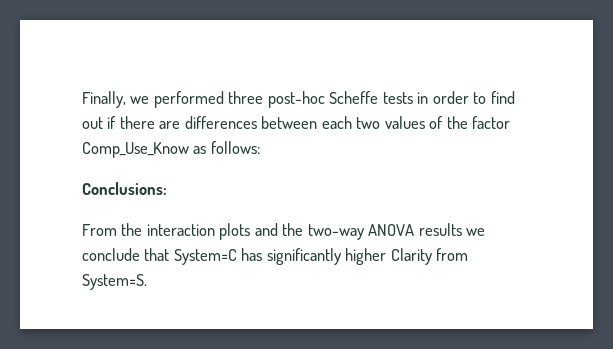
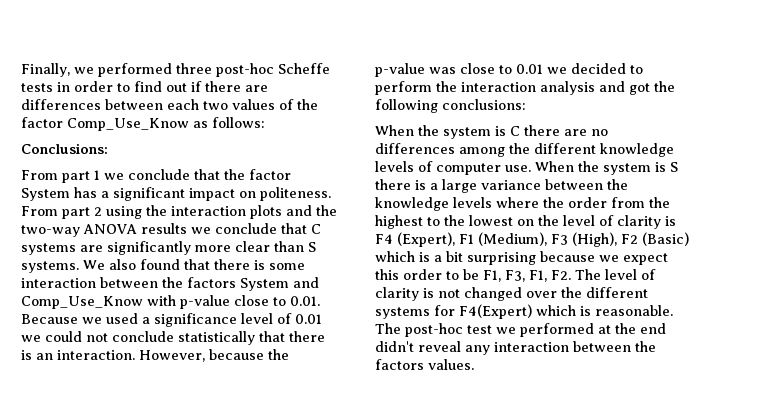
(117, 230) none -> [62,169,291,183] [21,187,331,201] [21,206,142,219] part 1 we conclude that the factor System has a significant impact on politeness. From part 2 using
[173,248,469,265] [82,274,147,290] System=C has significantly higher Clarity from System=S. -> [311,224,321,234] [21,241,316,255] [21,259,305,273] [21,277,319,291] [21,295,320,309] [21,313,322,327] [21,331,325,345] [21,349,289,362] [375,63,643,77] [375,81,675,95] [375,99,526,113] [375,125,608,139] [375,143,674,157] [375,161,678,175] [375,179,628,193] [375,197,670,211] [375,215,676,229] [375,232,689,247] [375,251,668,265] [375,269,656,282] [375,287,648,301] [375,304,673,319] [375,323,666,337] [375,341,656,355] [375,359,474,370] C systems are significantly more clear than S systems. We also found that there is some interaction between the factors System and Comp_Use_Know with p-value close to 0.01. Because we used a significance level of 0.01 we could not conclude statistically that there is an interaction. However, because the p-value was close to 0.01 we decided to perform the interaction analysis and got the following conclusions: // When the system is C there are no differences among the different knowledge levels of computer use. When the system is S there is a large variance between the knowledge levels where the order from the highest to the lowest on the level of clarity is F4 (Expert), F1 (Medium), F3 (High), F2 (Basic) which is a bit surprising because we expect this order to be F1, F3, F1, F2. The level of clarity is not changed over the different systems for F4(Expert) which is reasonable. The post-hoc test we performed at the end didn't reveal any interaction between the factors values.

